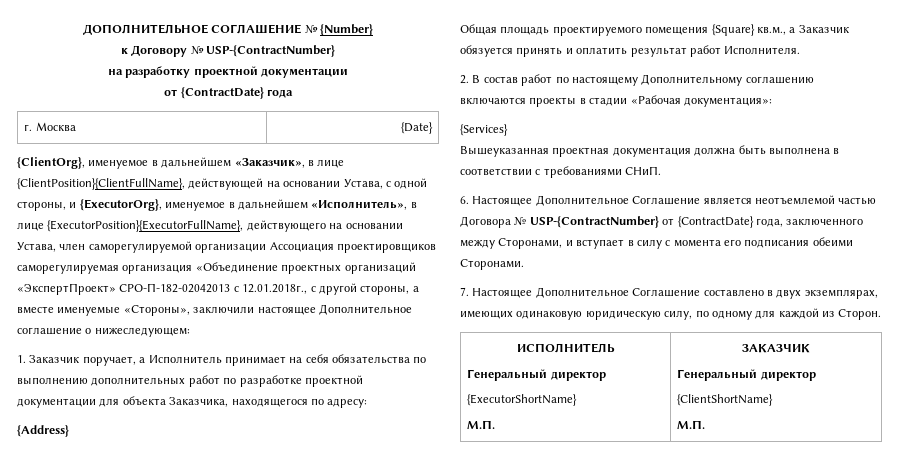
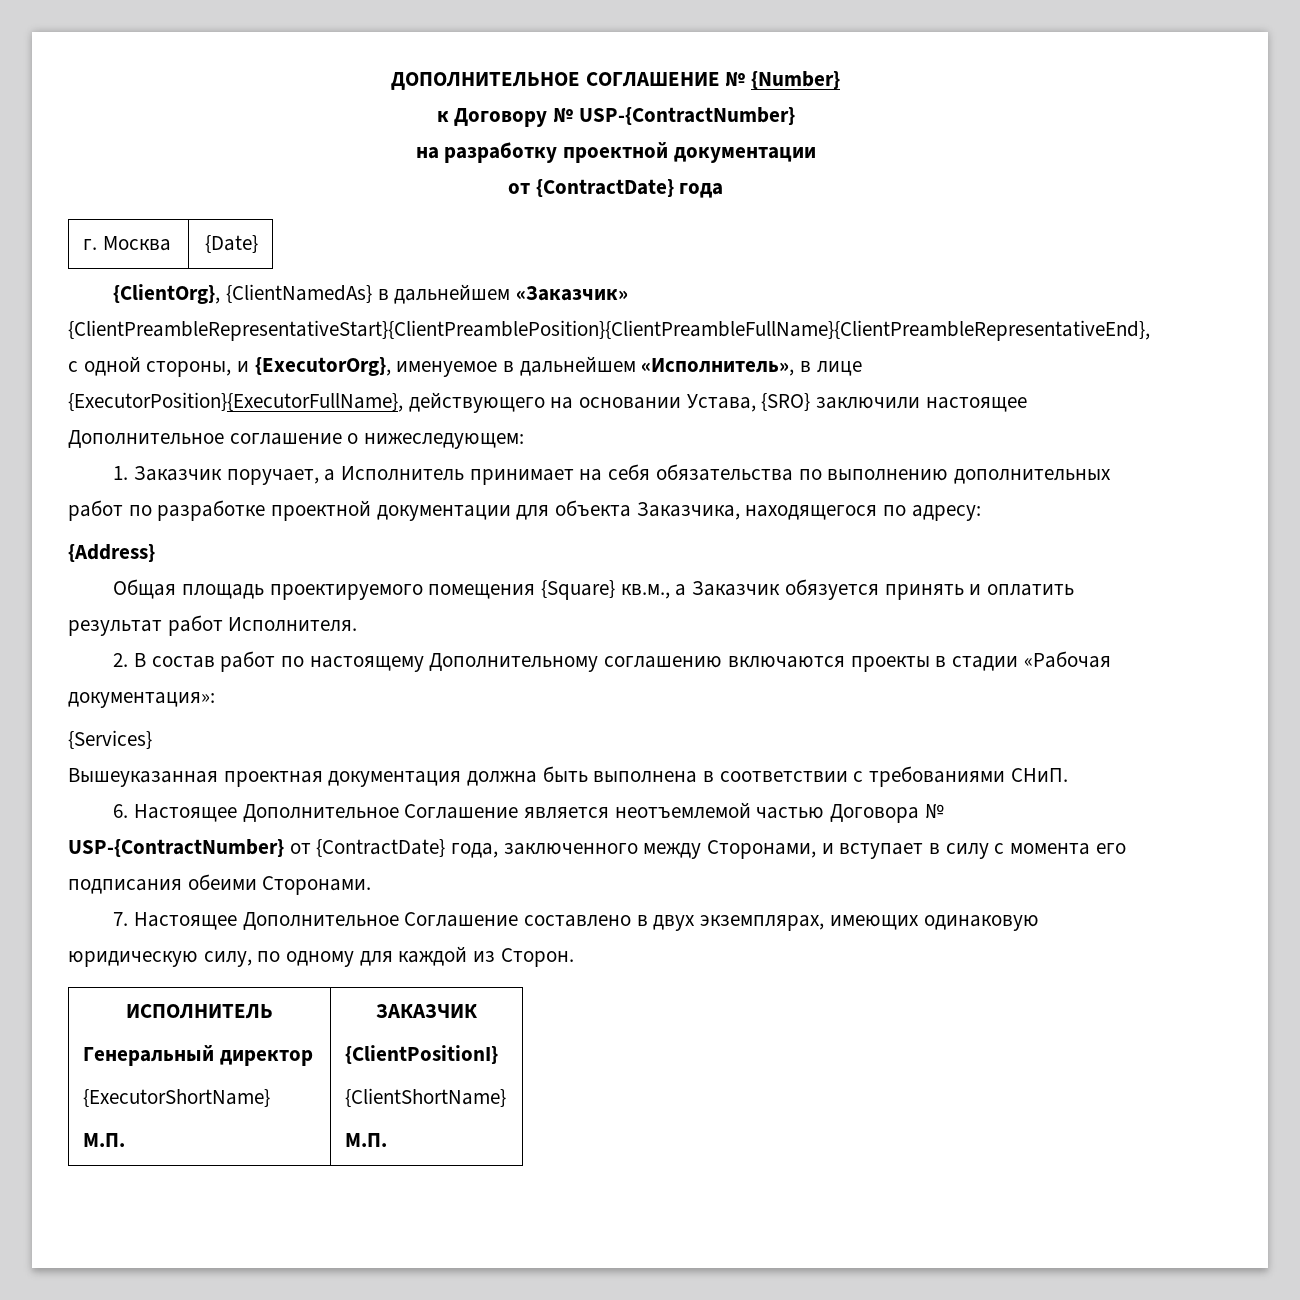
[88,157,345,169] [17,178,383,190] именуемое в дальнейшем «Заказчик», в лице {ClientPosition}{ClientFullName}, действующей на основании Устава, -> [226,284,629,304] [68,320,1150,341] {ClientNamedAs} в дальнейшем «Заказчик» {ClientPreambleRepresentativeStart}{ClientPreamblePosition}{ClientPreambleFullName}{ClientPreambleRepresentativeEnd},
[59,241,436,253] [17,262,416,274] [17,283,419,295] [17,305,190,316] член саморегулируемой организации Ассоциация проектировщиков саморегулируемая организация «Объединение проектных организаций «ЭкспертПроект» СРО-П-182-02042013 с 12.01.2018г., с другой стороны, а вместе именуемые «Стороны», -> [761,393,811,411] {SRO}
[677,369,816,381] Генеральный директор -> [345,1045,499,1064] {ClientPositionI}

